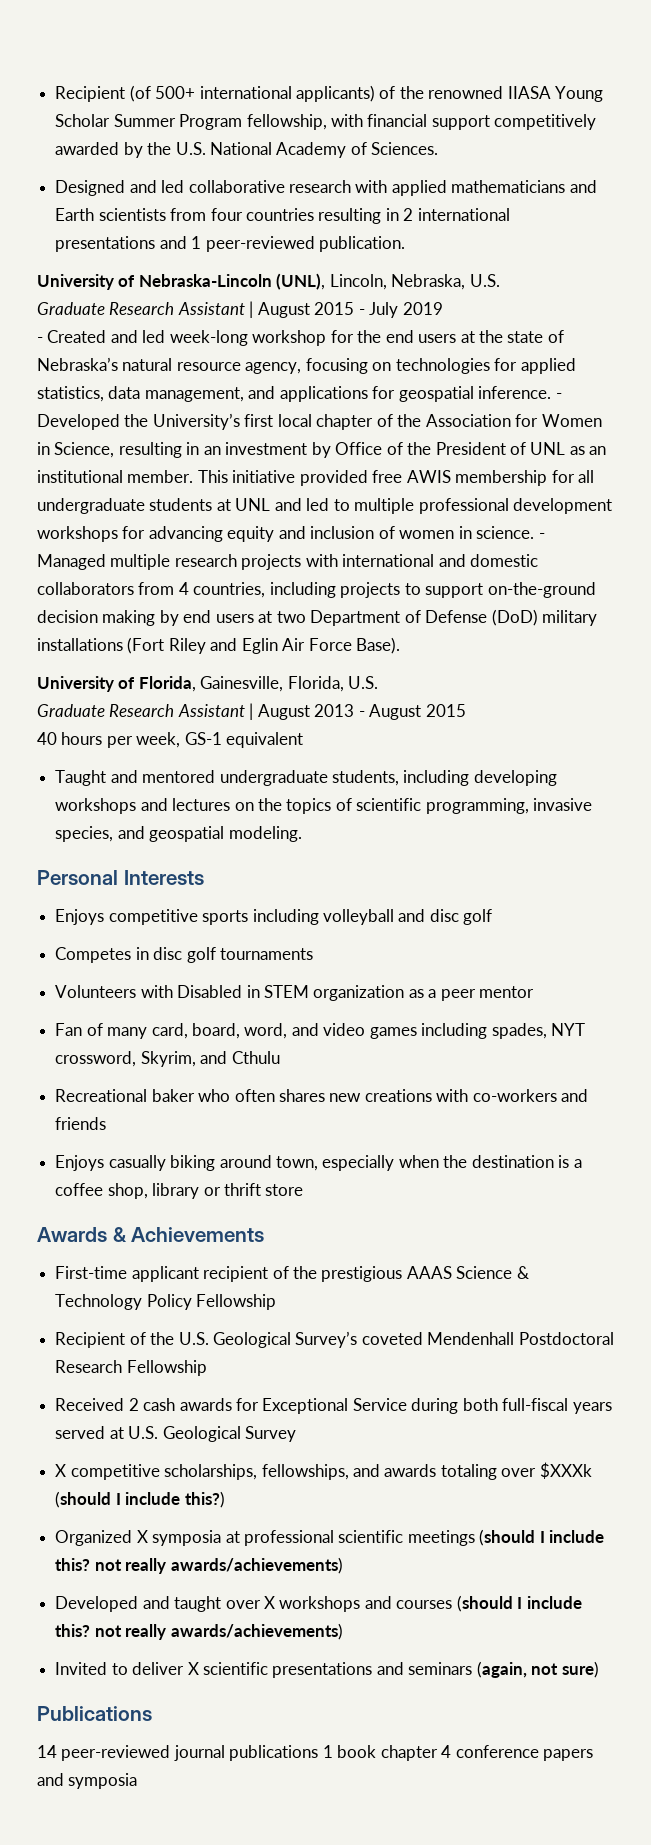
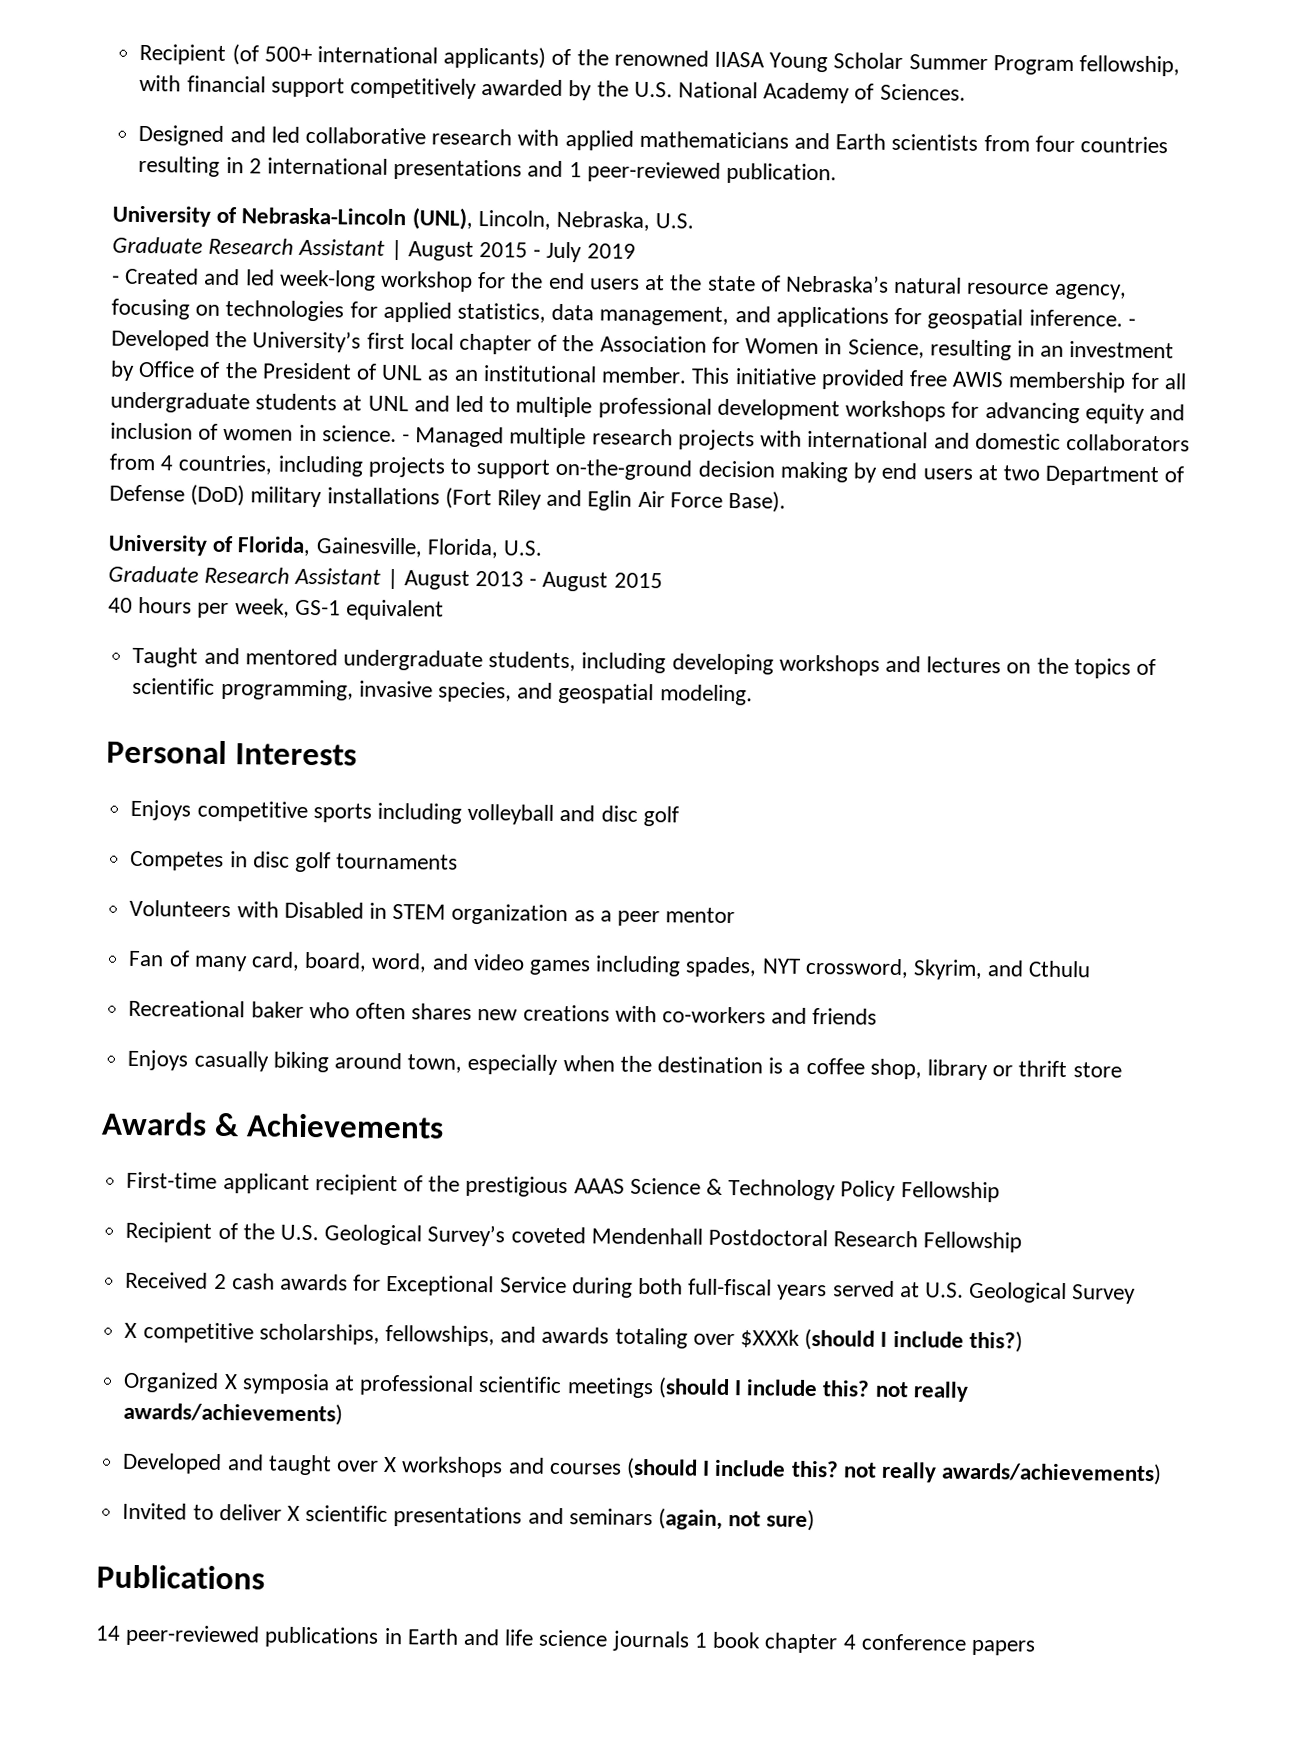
[173,1745,319,1761] journal publications -> [264,1626,690,1652] publications in Earth and life science journals
[37,1773,138,1789] and symposia -> (1035, 1647) none

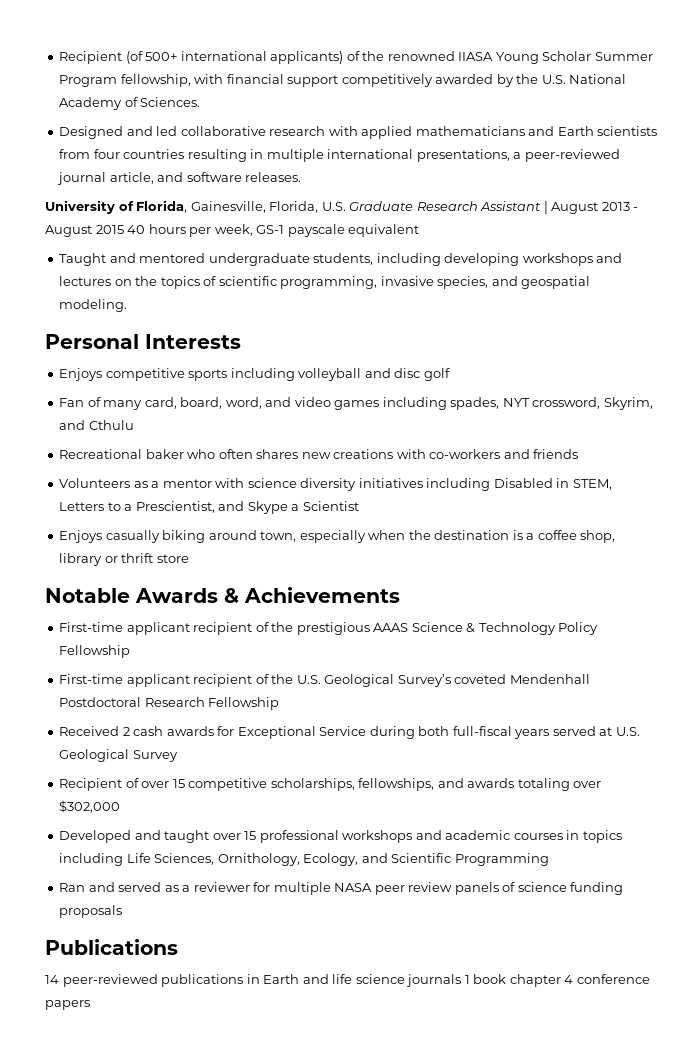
[248,157,837,185] [112,205,695,232] [112,236,636,263] [112,267,1127,300] [111,298,1136,330] [111,329,1175,361] [110,360,1187,393] [110,391,1185,424] [110,422,1190,452] [109,453,1185,487] [109,484,787,513] 2 international presentations and 1 peer-reviewed publication. // University of Nebraska-Lincoln (UNL), Lincoln, Nebraska, U.S. // Graduate Research Assistant | August 2015 - July 2019 // - Created and led week-long workshop for the end users at the state of Nebraska’s natural resource agency, focusing on technologies for applied statistics, data management, and applications for geospatial inference. - Developed the University’s first local chapter of the Association for Women in Science, resulting in an investment by Office of the President of UNL as an institutional member. This initiative provided free AWIS membership for all undergraduate students at UNL and led to multiple professional development workshops for advancing equity and inclusion of women in science. - Managed multiple research projects with international and domestic collaborators from 4 countries, including projects to support on-the-ground decision making by end users at two Department of Defense (DoD) military installations (Fort Riley and Eglin Air Force Base). -> [266,149,620,162] [57,172,302,185] multiple international presentations, a peer-reviewed journal article, and software releases.
(543, 548) // -> (346, 206) none
(663, 580) // -> (124, 229) none
(341, 607) none -> [287,224,345,237] payscale
[130,850,459,873] [129,899,736,927] // Competes in disc golf tournaments // Volunteers with Disabled in STEM organization as a peer mentor -> (450, 374) none
(878, 1016) none -> [59,478,612,491] [59,501,359,514] // Volunteers as a mentor with science diversity initiatives including Disabled in STEM, Letters to a Prescientist, and Skype a Scientist
(1122, 1070) none -> [45,588,130,603] Notable
[125,1221,213,1243] Recipient -> [59,674,253,687] First-time applicant recipient
[124,1322,138,1339] X -> [59,778,185,791] Recipient of over 15
[739,1328,1023,1353] [123,1371,969,1402] [123,1401,344,1426] [122,1452,1163,1486] [122,1502,816,1532] $XXXk (should I include this?) // Organized X symposia at professional scientific meetings (should I include this? not really awards/achievements) // Developed and taught over X workshops and courses (should I include this? not really awards/achievements) // Invited to deliver X scientific presentations and seminars (again, not sure) -> [59,800,121,813] [59,830,622,843] [59,853,549,866] [59,882,624,895] [59,905,123,918] $302,000 // Developed and taught over 15 professional workshops and academic courses in topics including Life Sciences, Ornithology, Ecology, and Scientific Programming // Ran and served as a reviewer for multiple NASA peer review panels of science funding proposals

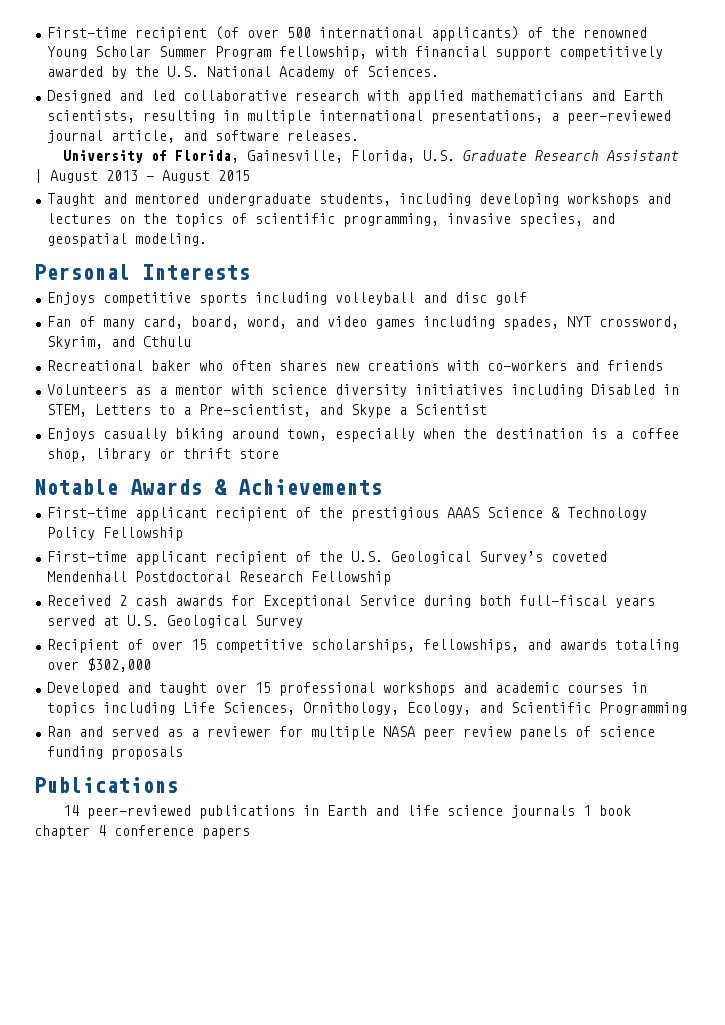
[59,51,178,64] Recipient (of 500+ -> [46,26,311,41] First-time recipient (of over 500
[458,52,494,61] IIASA -> (647, 32) none
[597,126,658,136] [59,149,185,159] scientists from four countries -> [46,110,135,123] scientists,
[127,224,420,237] 40 hours per week, GS-1 payscale equivalent -> (250, 175) none
[135,501,215,513] Prescientist, -> [198,404,311,417] Pre-scientist,

